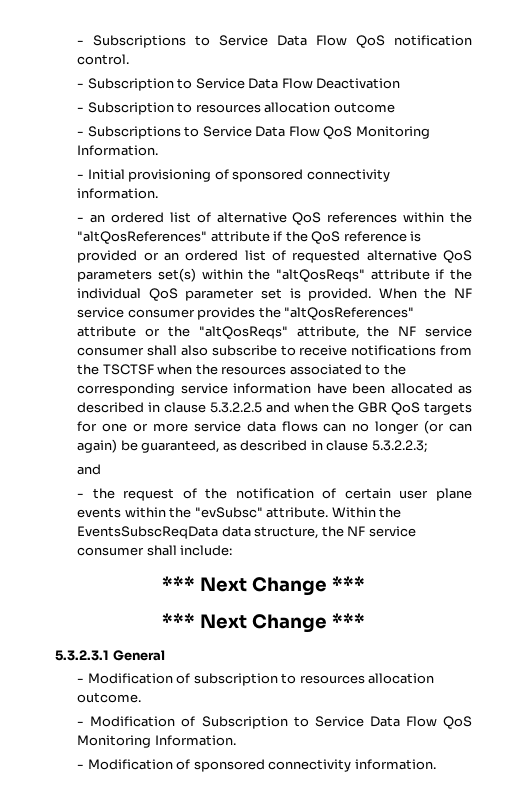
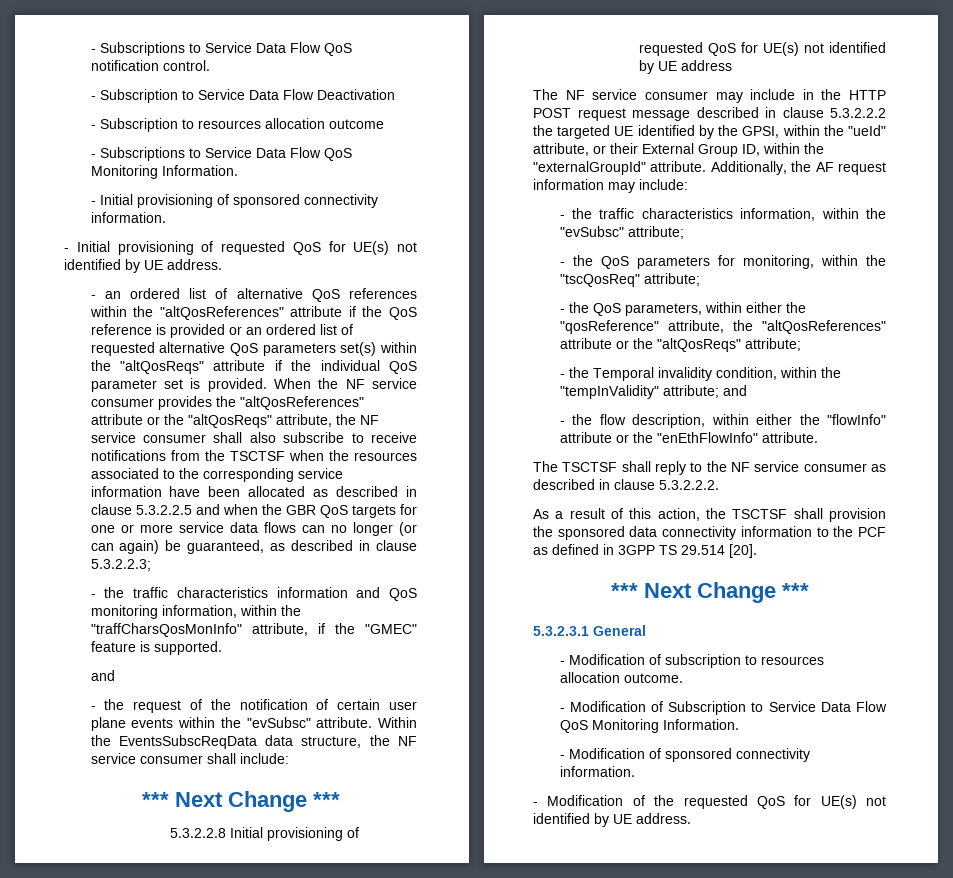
(159, 193) none -> [64,241,417,255] [64,259,222,273] // - Initial provisioning of requested QoS for UE(s) not identified by UE address.
(427, 446) none -> [90,587,418,601] [90,605,301,619] [90,623,417,637] [90,641,222,655] // - the traffic characteristics information and QoS monitoring information, within the "traffCharsQosMonInfo" attribute, if the "GMEC" feature is supported.
(365, 583) none -> [169,827,359,841] [638,42,886,56] [638,60,732,74] [533,89,886,103] [533,107,886,121] [533,125,886,139] [533,143,824,157] [533,161,886,175] [533,179,688,193] [559,208,886,221] [559,226,684,239] [559,255,886,269] [559,273,700,287] [559,302,806,316] [559,320,886,334] [559,338,801,352] [559,367,841,381] [559,385,747,399] [559,414,886,428] [559,432,818,443] [533,461,886,475] [533,479,719,490] [533,508,886,522] [533,526,886,540] [533,544,757,558] // 5.3.2.2.8 Initial provisioning of requested QoS for UE(s) not identified by UE address // The NF service consumer may include in the HTTP POST request message described in clause 5.3.2.2.2 the targeted UE identified by the GPSI, within the "ueId" attribute, or their External Group ID, within the "externalGroupId" attribute. Additionally, the AF request information may include: // - the traffic characteristics information, within the "evSubsc" attribute; // - the QoS parameters for monitoring, within the "tscQosReq" attribute; // - the QoS parameters, within either the "qosReference" attribute, the "altQosReferences" attribute or the "altQosReqs" attribute; // - the Temporal invalidity condition, within the "tempInValidity" attribute; and // - the flow description, within either the "flowInfo" attribute or the "enEthFlowInfo" attribute. // The TSCTSF shall reply to the NF service consumer as described in clause 5.3.2.2.2. // As a result of this action, the TSCTSF shall provision the sponsored data connectivity information to the PCF as defined in 3GPP TS 29.514 [20].
(436, 764) none -> [533,795,886,809] [533,813,691,827] // - Modification of the requested QoS for UE(s) not identified by UE address.

